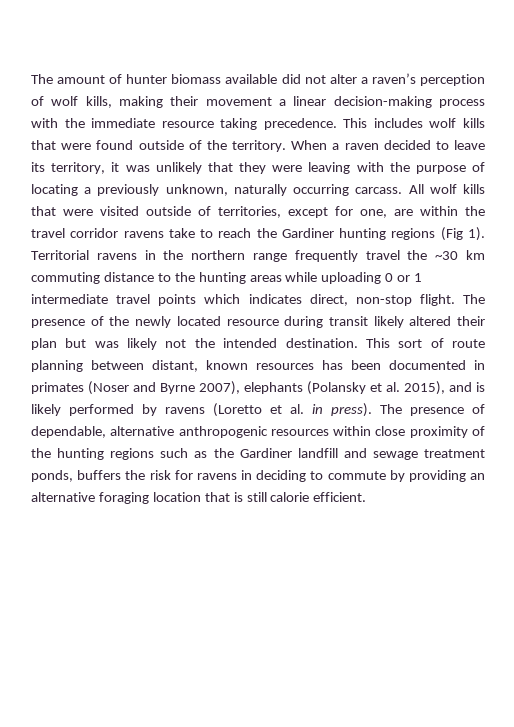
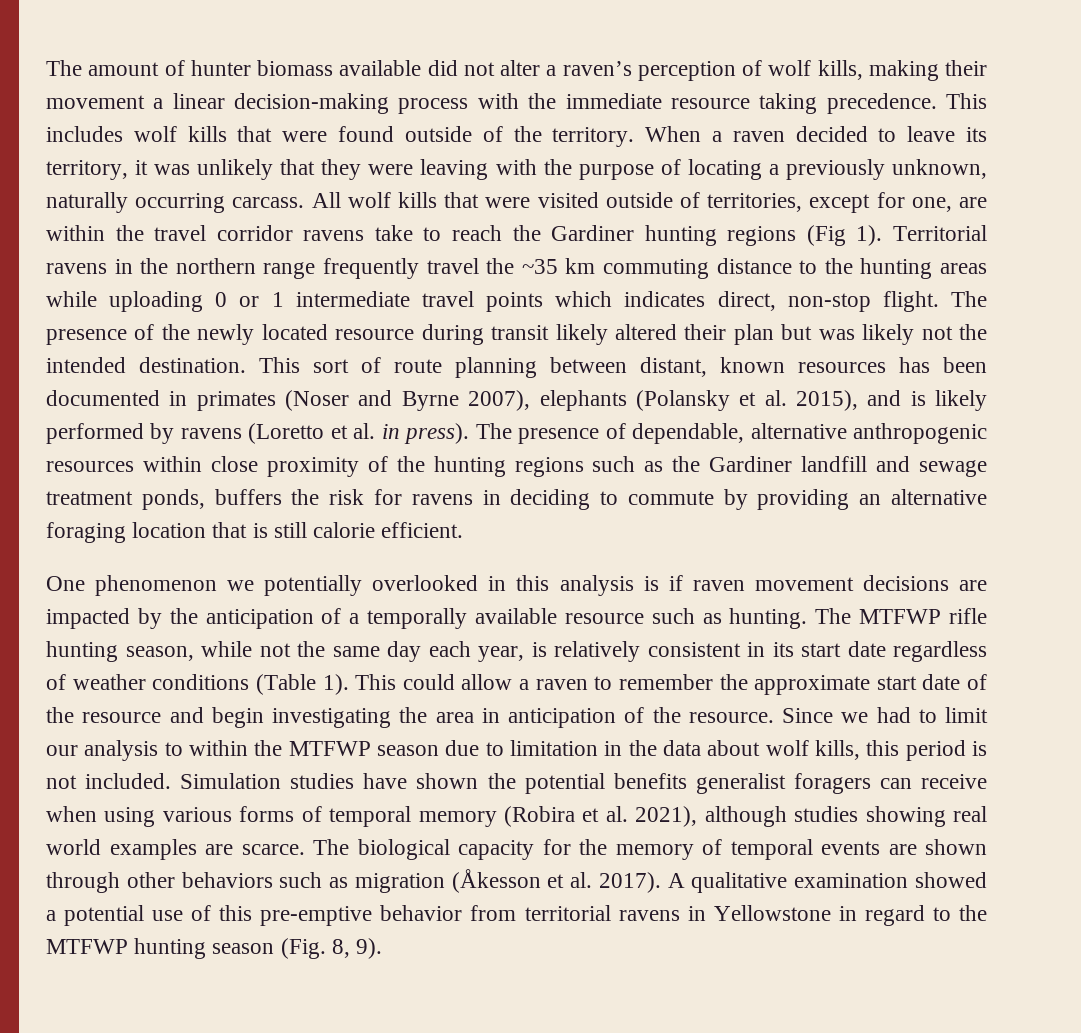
[435,251,459,260] ~30 -> [521,259,558,274] ~35
(367, 497) none -> [46,575,988,596] [46,608,988,629] [46,641,987,662] [46,674,987,695] [46,707,988,728] [46,740,988,761] [46,773,988,794] [46,806,988,827] [46,839,987,860] [46,869,987,893] [46,905,987,926] [46,938,383,959] // One phenomenon we potentially overlooked in this analysis is if raven movement decisions are impacted by the anticipation of a temporally available resource such as hunting. The MTFWP rifle hunting season, while not the same day each year, is relatively consistent in its start date regardless of weather conditions (Table 1). This could allow a raven to remember the approximate start date of the resource and begin investigating the area in anticipation of the resource. Since we had to limit our analysis to within the MTFWP season due to limitation in the data about wolf kills, this period is not included. Simulation studies have shown the potential benefits generalist foragers can receive when using various forms of temporal memory (Robira et al. 2021), although studies showing real world examples are scarce. The biological capacity for the memory of temporal events are shown through other behaviors such as migration (Åkesson et al. 2017). A qualitative examination showed a potential use of this pre-emptive behavior from territorial ravens in Yellowstone in regard to the MTFWP hunting season (Fig. 8, 9).

